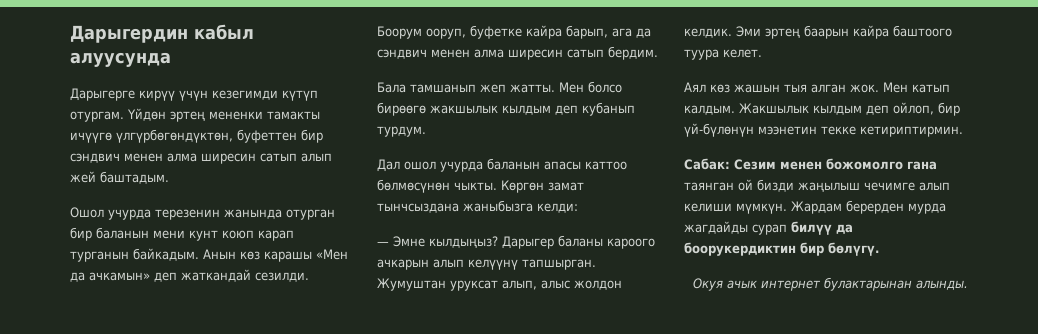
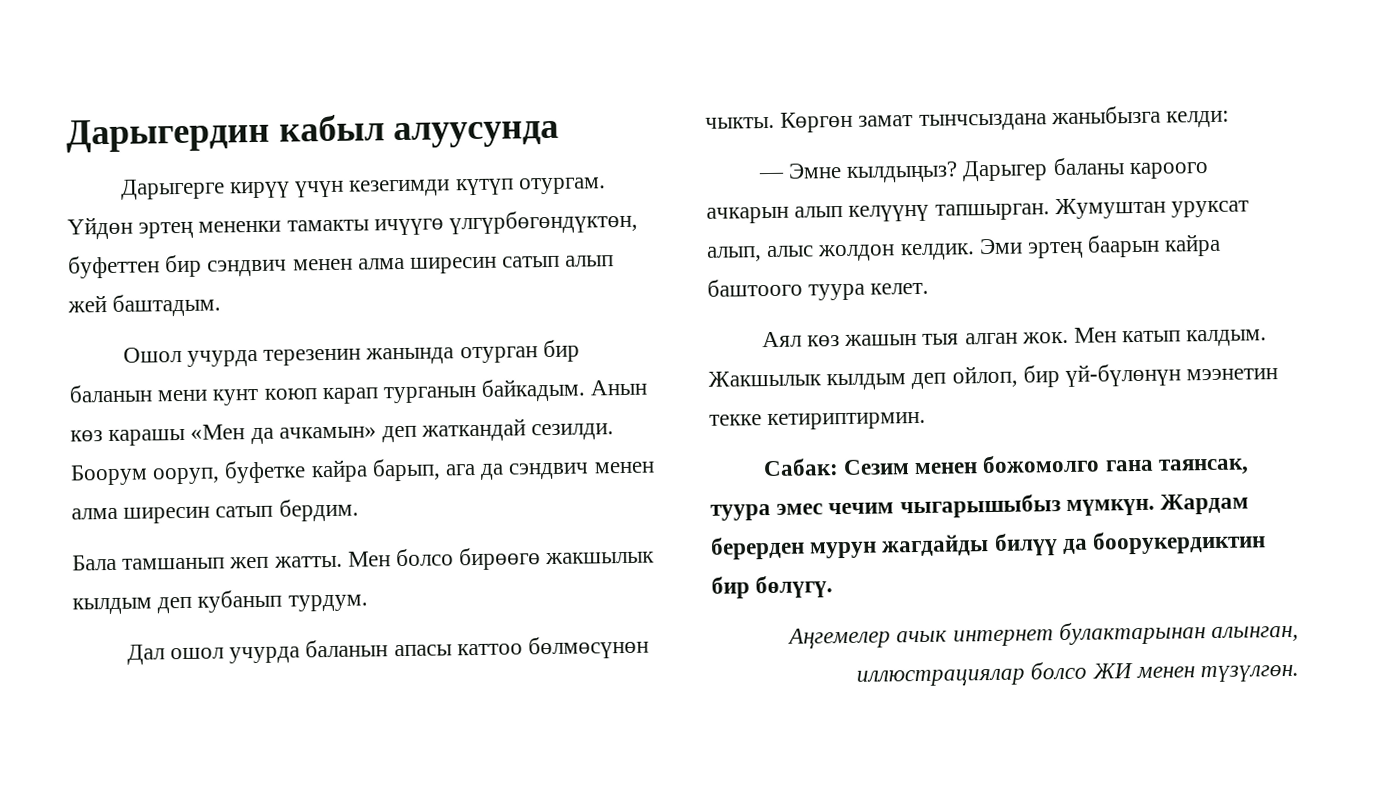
[684,179,950,192] [684,200,946,214] [684,221,787,235] таянган ой бизди жаңылыш чечимге алып келиши мүмкүн. Жардам берерден мурда жагдайды сурап -> [1157,458,1249,476] [710,493,1250,521] [710,534,990,560] таянсак, туура эмес чечим чыгарышыбыз мүмкүн. Жардам берерден мурун жагдайды
[693,278,723,291] Окуя -> [787,627,892,649] Аңгемелер
[916,280,968,290] алынды. -> [1211,625,1299,643] [856,661,1299,687] алынган, иллюстрациялар болсо ЖИ менен түзүлгөн.

